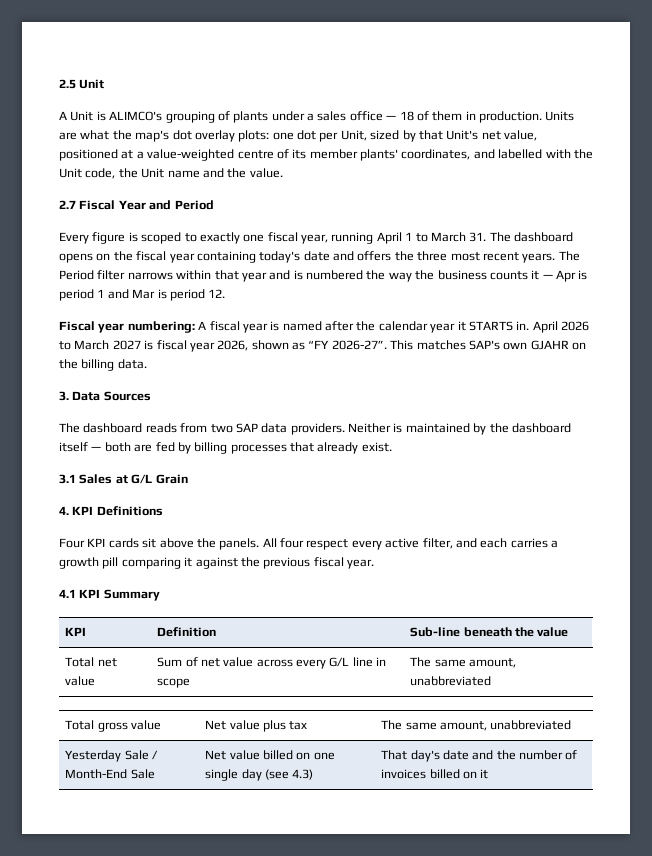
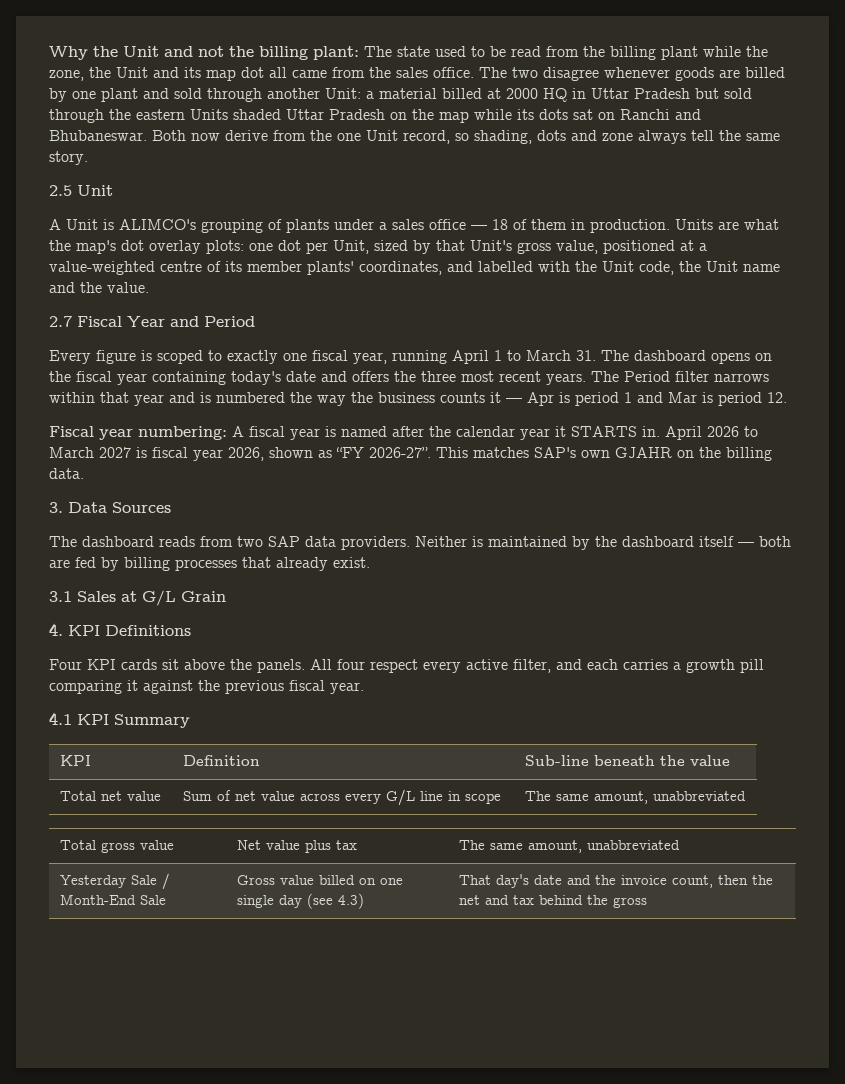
(59, 84) none -> [49,46,768,60] [49,67,785,81] [49,88,752,102] [49,109,701,123] [49,130,780,144] [49,151,88,165] Why the Unit and not the billing plant: The state used to be read from the billing plant while the zone, the Unit and its map dot all came from the sales office. The two disagree whenever goods are billed by one plant and sold through another Unit: a material billed at 2000 HQ in Uttar Pradesh but sold through the eastern Units shaded Uttar Pradesh on the map while its dots sat on Ranchi and Bhubaneswar. Both now derive from the one Unit record, so shading, dots and zone always tell the same story. //
[481,131,501,140] net -> [517,242,551,254] gross
[205,750,227,760] Net -> [236,875,275,885] Gross
[519,750,578,760] [381,769,489,779] number of invoices billed on it -> [620,875,773,888] [458,895,647,908] invoice count, then the net and tax behind the gross

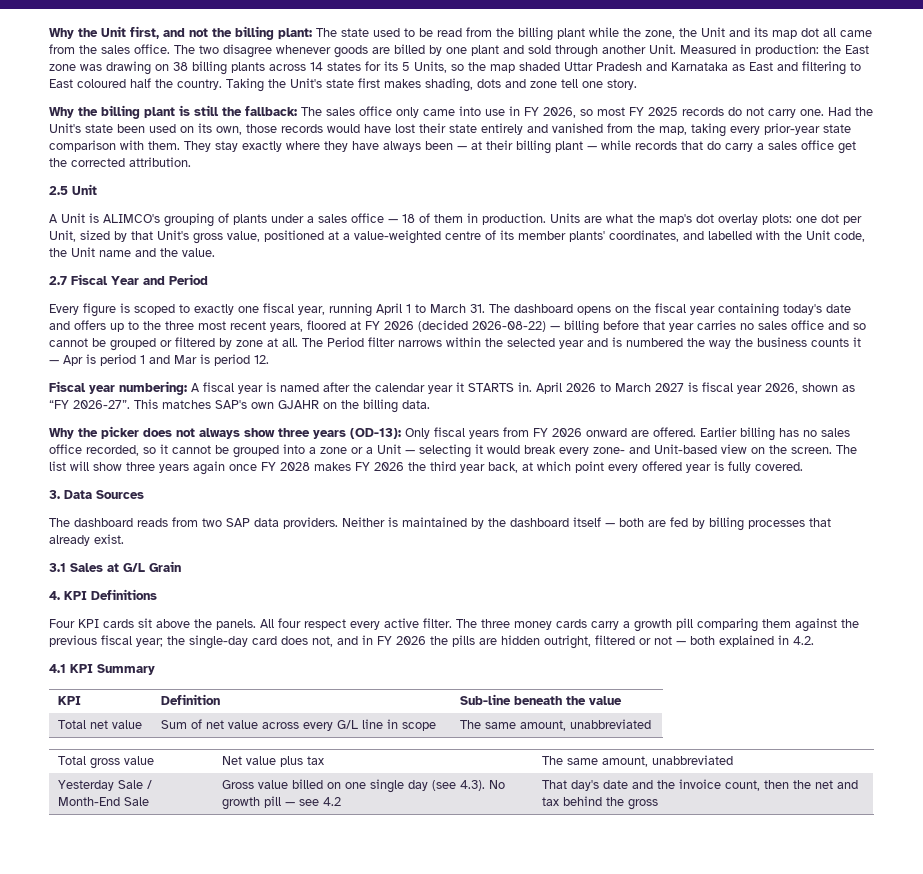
(159, 51) none -> [130,26,159,39] first,
[325,88,752,102] [49,109,701,123] [49,130,780,144] [49,151,88,165] Unit: a material billed at 2000 HQ in Uttar Pradesh but sold through the eastern Units shaded Uttar Pradesh on the map while its dots sat on Ranchi and Bhubaneswar. Both now derive from the one Unit record, so shading, dots and zone always tell the same story. -> [649,44,869,56] [49,61,861,75] [49,78,637,92] [49,105,873,119] [49,123,851,137] [49,140,856,154] [49,157,191,167] Unit. Measured in production: the East zone was drawing on 38 billing plants across 14 states for its 5 Units, so the map shaded Uttar Pradesh and Karnataka as East and filtering to East coloured half the country. Taking the Unit's state first makes shading, dots and zone tell one story. // Why the billing plant is still the fallback: The sales office only came into use in FY 2026, so most FY 2025 records do not carry one. Had the Unit's state been used on its own, those records would have lost their state entirely and vanished from the map, taking every prior-year state comparison with them. They stay exactly where they have always been — at their billing plant — while records that do carry a sales office get the corrected attribution.
(389, 376) none -> [110,321,139,332] up to
[546,373,586,385] years. -> [270,320,866,334] [49,337,298,351] years, floored at FY 2026 (decided 2026-08-22) — billing before that year carries no sales office and so cannot be grouped or filtered by zone at all.
[100,392,129,403] that -> [485,338,555,347] the selected
(84, 473) none -> [49,426,850,441] [49,444,857,458] [49,461,803,475] // Why the picker does not always show three years (OD-13): Only fiscal years from FY 2026 onward are offered. Earlier billing has no sales office recorded, so it cannot be grouped into a zone or a Unit — selecting it would break every zone- and Unit-based view on the screen. The list will show three years again once FY 2028 makes FY 2026 the third year back, at which point every offered year is fully covered.
[513,659,668,673] filter, and each carries -> [423,618,619,630] filter. The three money cards carry
[127,680,138,691] it -> [762,619,791,628] them
[330,682,364,694] year. -> [136,635,814,649] year; the single-day card does not, and in FY 2026 the pills are hidden outright, filtered or not — both explained in 4.2.
[337,893,364,909] 4.3) -> [459,780,505,791] [221,796,341,810] 4.3). No growth pill — see 4.2

